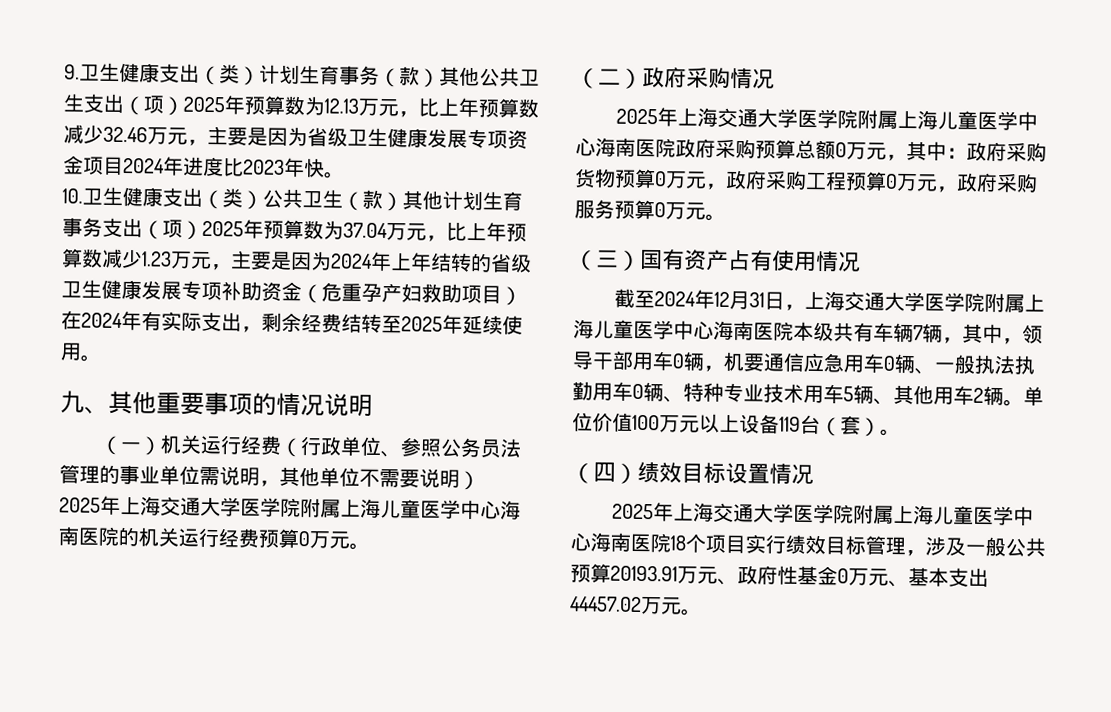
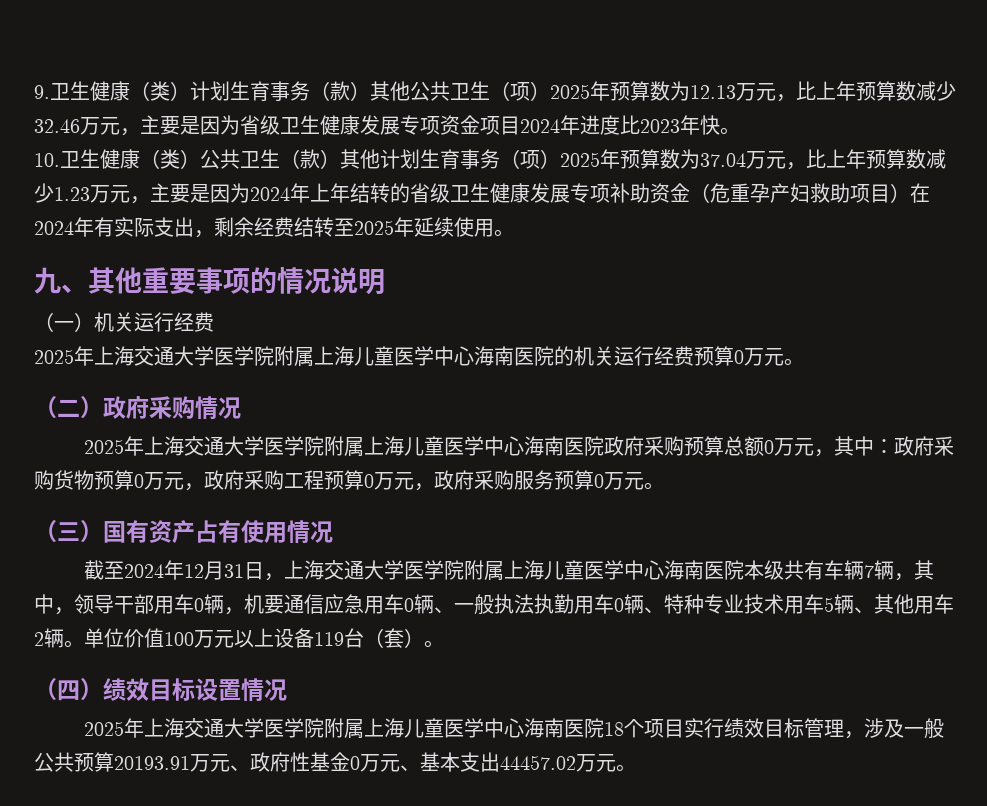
[159,63,200,83] 支出 -> (130, 91) none
[83,93,124,114] 支出 -> (490, 90) none
[162,187,203,207] 支出 -> (140, 159) none
[102,217,143,238] 支出 -> (500, 159) none
[280,436,523,459] [59,464,480,491] （行政单位、参照公务员法管理的事业单位需说明，其他单位不需要说明） -> (214, 322) none

